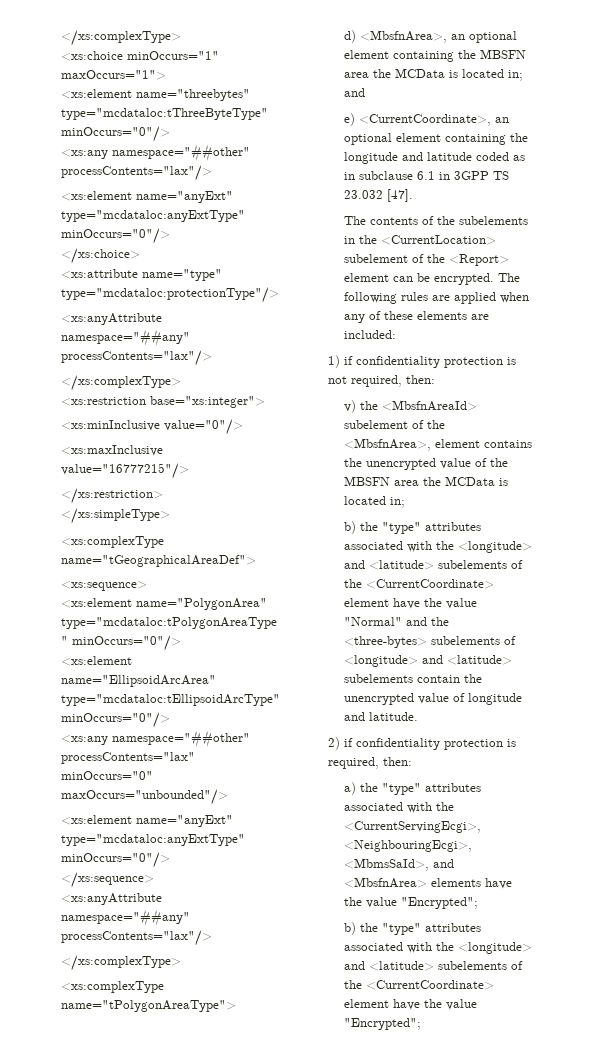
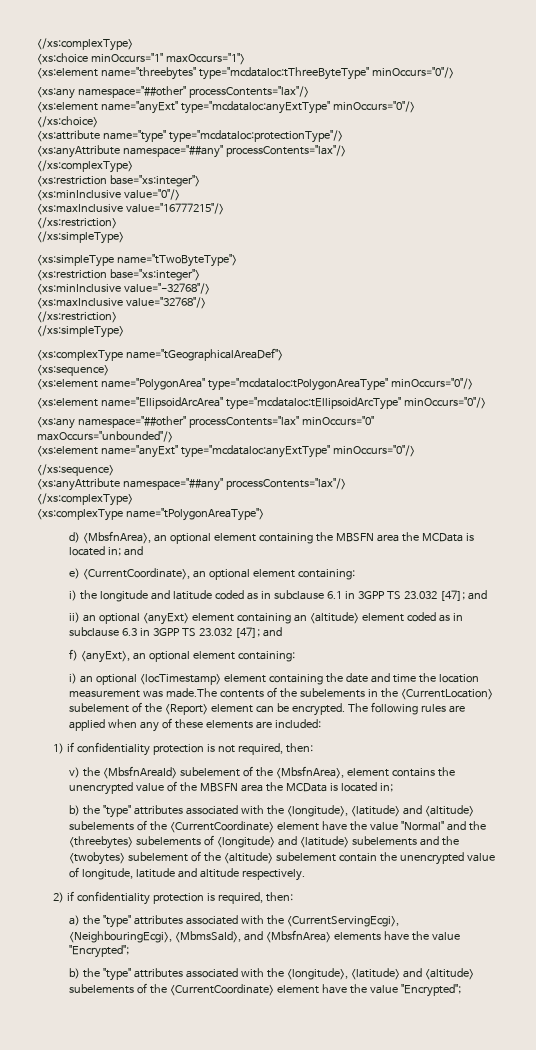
(170, 516) none -> [37,254,237,267] [37,269,200,281] [37,283,210,295] [37,297,206,309] [37,311,117,323] [37,325,124,338] // <xs:simpleType name="tTwoByteType"> // <xs:restriction base="xs:integer"> // <xs:minInclusive value="-32768"/> // <xs:maxInclusive value="32768"/> // </xs:restriction> // </xs:simpleType>
[445,134,507,145] containing -> [297,569,355,580] [69,590,78,601] containing: // i)
[387,189,414,202] [344,216,367,225] [47]. // The -> [439,590,487,601] [69,612,463,625] [69,627,282,638] [69,649,295,663] [69,673,479,685] [69,688,217,698] [47]; and // ii) an optional <anyExt> element containing an <altitude> element coded as in subclause 6.3 in 3GPP TS 23.032 [47]; and // f) <anyExt>, an optional element containing: // i) an optional <locTimestamp> element containing the date and time the location measurement was made.The
[458,541,533,553] [344,560,435,570] <longitude> and <latitude> -> [286,805,474,817] <longitude>, <latitude> and <altitude>
[344,636,428,648] <three-bytes> -> [69,836,134,849] <threebytes>
(414, 678) none -> [419,836,459,846] [69,851,336,865] and the <twobytes> subelement of the <altitude> subelement
[468,693,523,705] [344,712,419,721] longitude and latitude. -> [81,868,305,881] longitude, latitude and altitude respectively.
[458,942,533,954] [344,961,435,971] <longitude> and <latitude> -> [286,968,474,980] <longitude>, <latitude> and <altitude>

